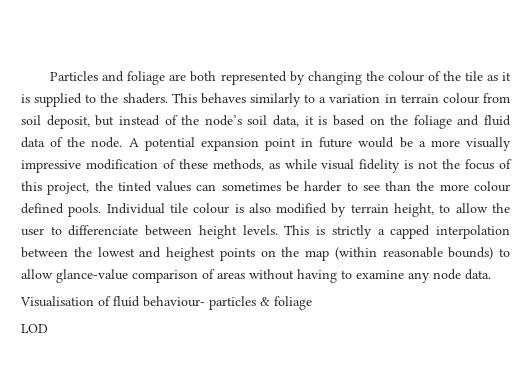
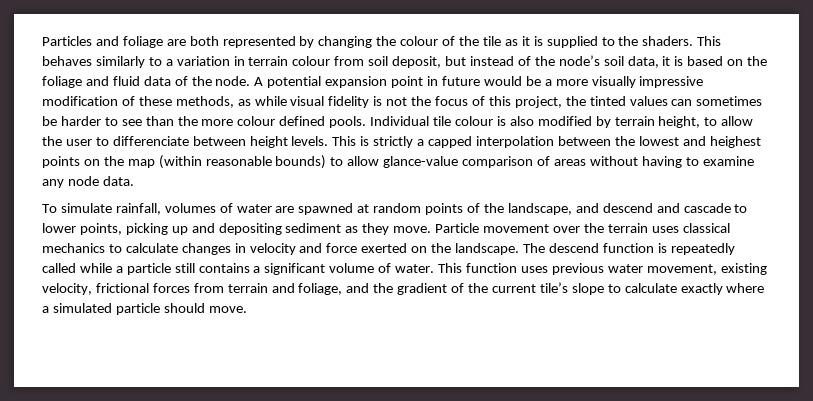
[20,296,312,310] [21,324,48,333] Visualisation of fluid behaviour- particles & foliage // LOD -> [42,203,748,215] [42,223,730,235] [42,243,735,255] [42,263,767,275] [42,282,765,295] [42,303,247,315] To simulate rainfall, volumes of water are spawned at random points of the landscape, and descend and cascade to lower points, picking up and depositing sediment as they move. Particle movement over the terrain uses classical mechanics to calculate changes in velocity and force exerted on the landscape. The descend function is repeatedly called while a particle still contains a significant volume of water. This function uses previous water movement, existing velocity, frictional forces from terrain and foliage, and the gradient of the current tile’s slope to calculate exactly where a simulated particle should move.

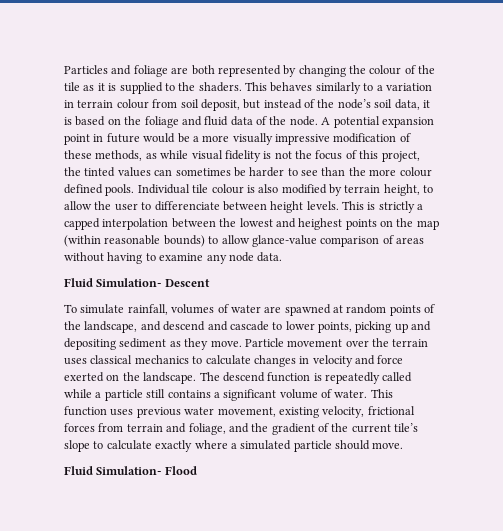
(134, 181) none -> [64,278,210,287] // Fluid Simulation- Descent
(247, 309) none -> [64,466,197,475] // Fluid Simulation- Flood

